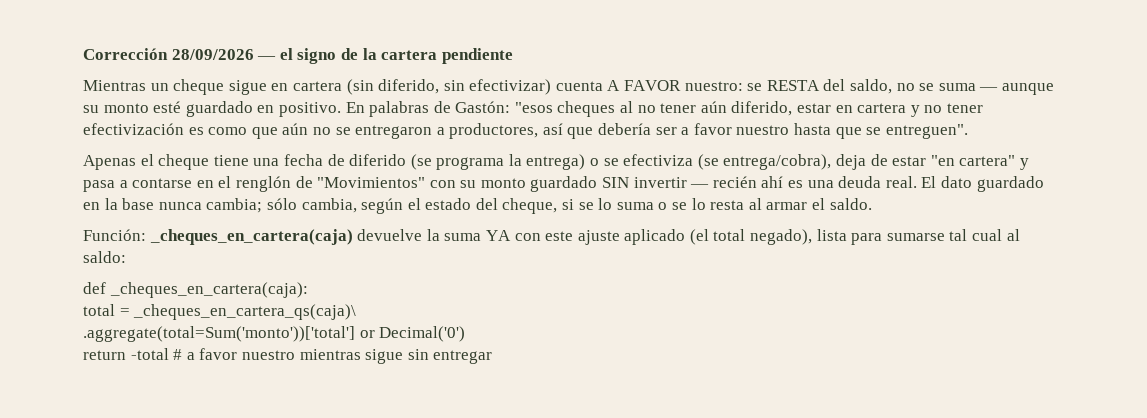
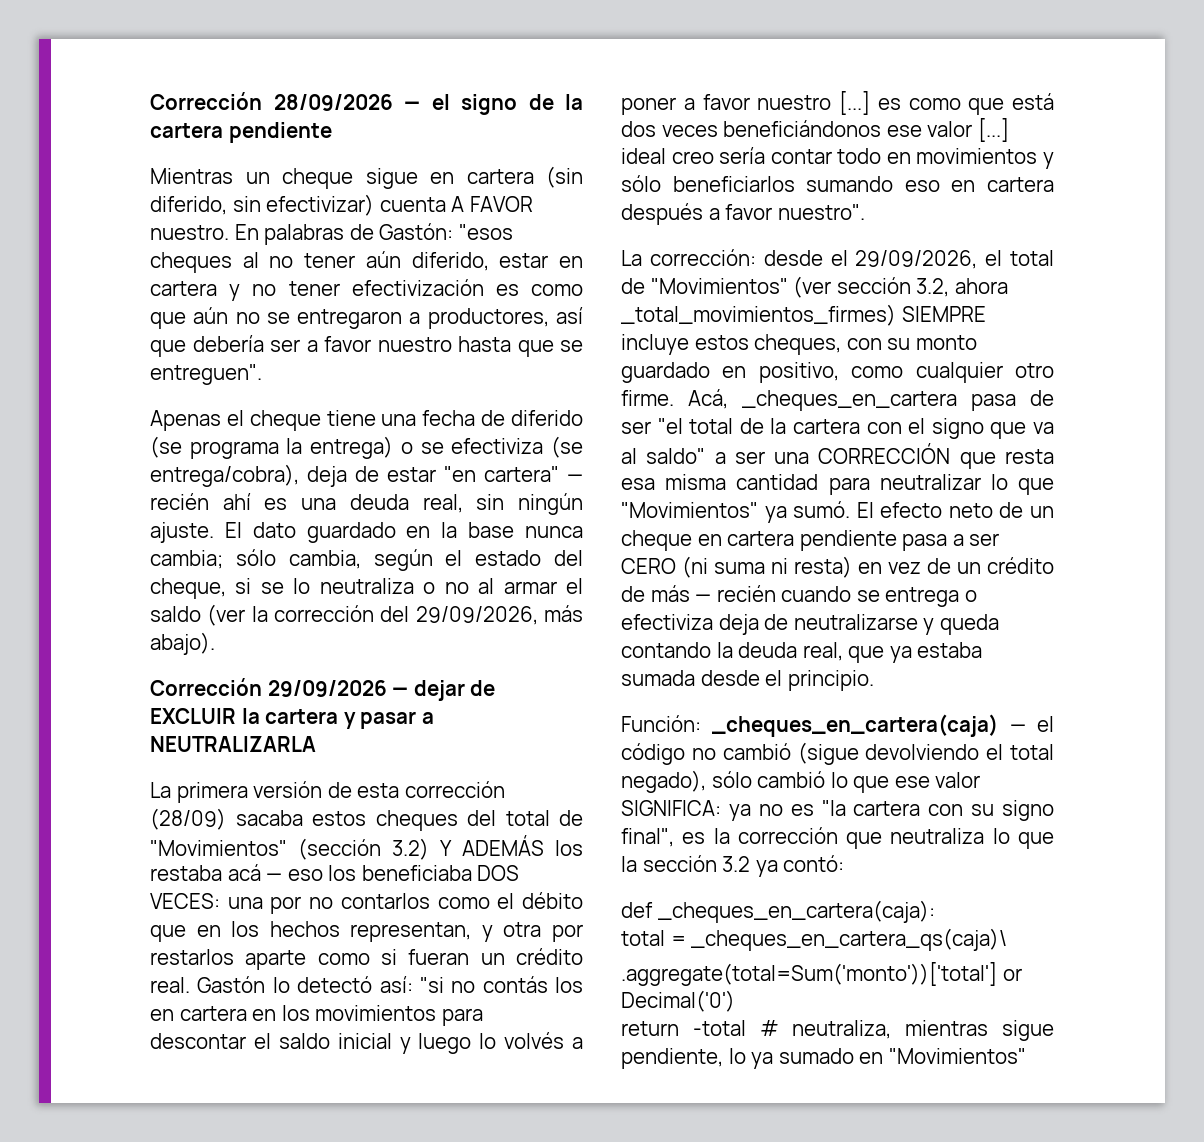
[684,79,1054,95] [83,101,341,117] nuestro: se RESTA del saldo, no se suma — aunque su monto esté guardado en positivo. -> [150,225,229,240] nuestro.
[1019,158,1029,170] [83,176,687,192] y pasa a contarse en el renglón de "Movimientos" con su monto guardado SIN invertir -> (559, 474) none
[885,176,917,188] real. -> [422,493,583,515] [150,522,214,543] real, sin ningún ajuste.
[616,198,872,210] [83,229,1020,245] [83,251,126,263] suma o se lo resta al armar el saldo. // Función: _cheques_en_cartera(caja) devuelve la suma YA con este ajuste aplicado (el total negado), lista para sumarse tal cual al saldo: -> [319,578,584,594] [150,604,583,626] [150,632,215,655] [150,678,496,701] [150,708,434,729] [150,736,316,752] [150,781,505,803] [150,808,583,831] [150,835,583,860] [150,864,520,881] [150,892,583,914] [150,921,583,942] [150,948,583,970] [150,976,583,993] [150,1005,483,1026] [150,1032,583,1054] [621,91,1054,115] [621,118,1009,142] [621,147,1054,169] [621,175,1054,192] [621,203,865,225] [621,249,1054,269] [621,276,1008,298] [621,304,986,326] [621,334,977,355] [621,362,1054,383] [621,389,1054,411] [621,418,1054,439] [621,443,1054,469] [621,474,1054,495] [621,501,1054,523] [621,530,1000,551] [621,556,1054,578] [621,585,977,607] [621,614,999,635] [621,642,983,663] [621,670,874,691] [621,714,1054,737] [621,742,1054,765] [621,770,981,793] [621,800,1054,821] [621,827,1054,849] [621,855,845,877] neutraliza o no al armar el saldo (ver la corrección del 29/09/2026, más abajo). // Corrección 29/09/2026 — dejar de EXCLUIR la cartera y pasar a NEUTRALIZARLA // La primera versión de esta corrección (28/09) sacaba estos cheques del total de "Movimientos" (sección 3.2) Y ADEMÁS los restaba acá — eso los beneficiaba DOS VECES: una por no contarlos como el débito que en los hechos representan, y otra por restarlos aparte como si fueran un crédito real. Gastón lo detectó así: "si no contás los en cartera en los movimientos para descontar el saldo inicial y luego lo volvés a poner a favor nuestro [...] es como que está dos veces beneficiándonos ese valor [...] ideal creo sería contar todo en movimientos y sólo beneficiarlos sumando eso en cartera después a favor nuestro". // La corrección: desde el 29/09/2026, el total de "Movimientos" (ver sección 3.2, ahora _total_movimientos_firmes) SIEMPRE incluye estos cheques, con su monto guardado en positivo, como cualquier otro firme. Acá, _cheques_en_cartera pasa de ser "el total de la cartera con el signo que va al saldo" a ser una CORRECCIÓN que resta esa misma cantidad para neutralizar lo que "Movimientos" ya sumó. El efecto neto de un cheque en cartera pendiente pasa a ser CERO (ni suma ni resta) en vez de un crédito de más — recién cuando se entrega o efectiviza deja de neutralizarse y queda contando la deuda real, que ya estaba sumada desde el principio. // Función: _cheques_en_cartera(caja) — el código no cambió (sigue devolviendo el total negado), sólo cambió lo que ese valor SIGNIFICA: ya no es "la cartera con su signo final", es la corrección que neutraliza lo que la sección 3.2 ya contó:
[186,348,493,364] a favor nuestro mientras sigue sin entregar -> [792,1020,1054,1041] [621,1048,1026,1069] neutraliza, mientras sigue pendiente, lo ya sumado en "Movimientos"

